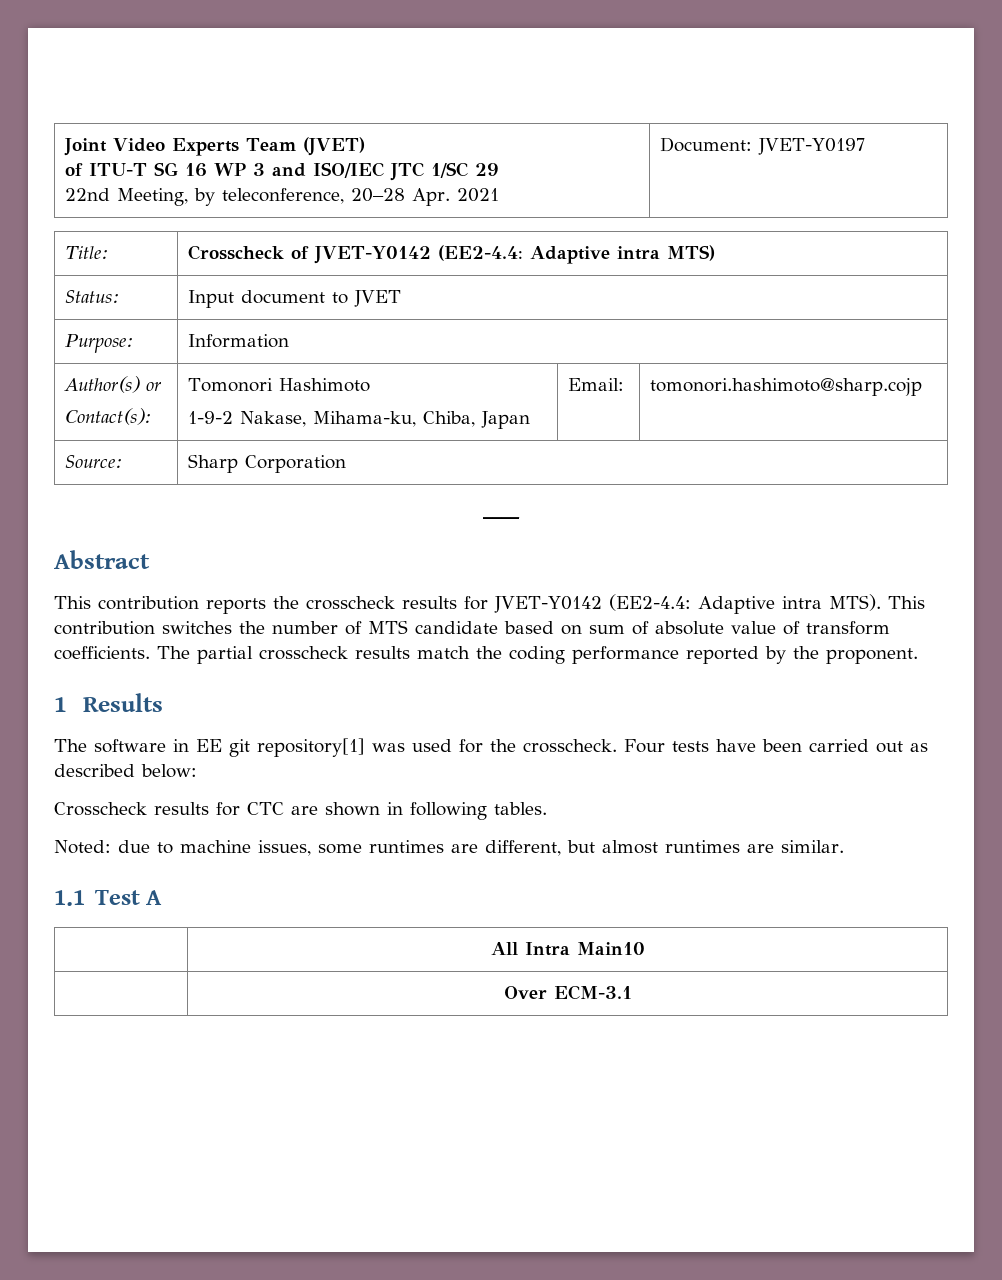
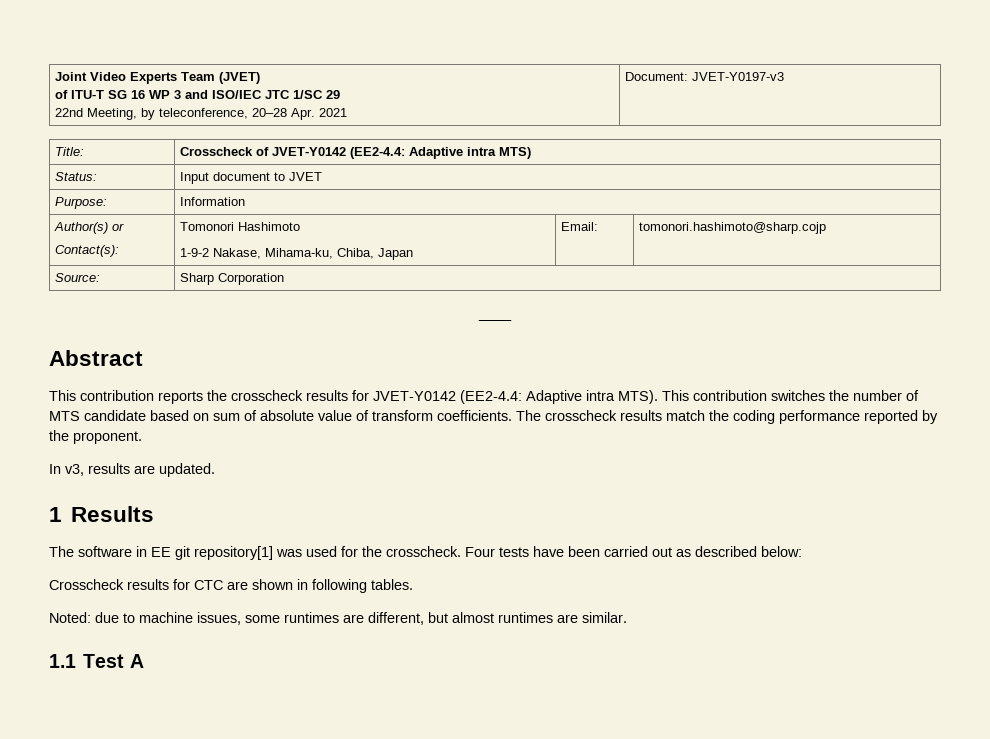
[757,138,865,155] JVET-Y0197 -> [692,72,785,81] JVET-Y0197-v3
[197,646,253,664] partial -> (541, 415) none
(918, 656) none -> [49,463,215,477] // In v3, results are updated.
[490,942,645,956] [503,985,632,1000] // | All Intra Main10 // | Over ECM-3.1 -> (144, 661) none

